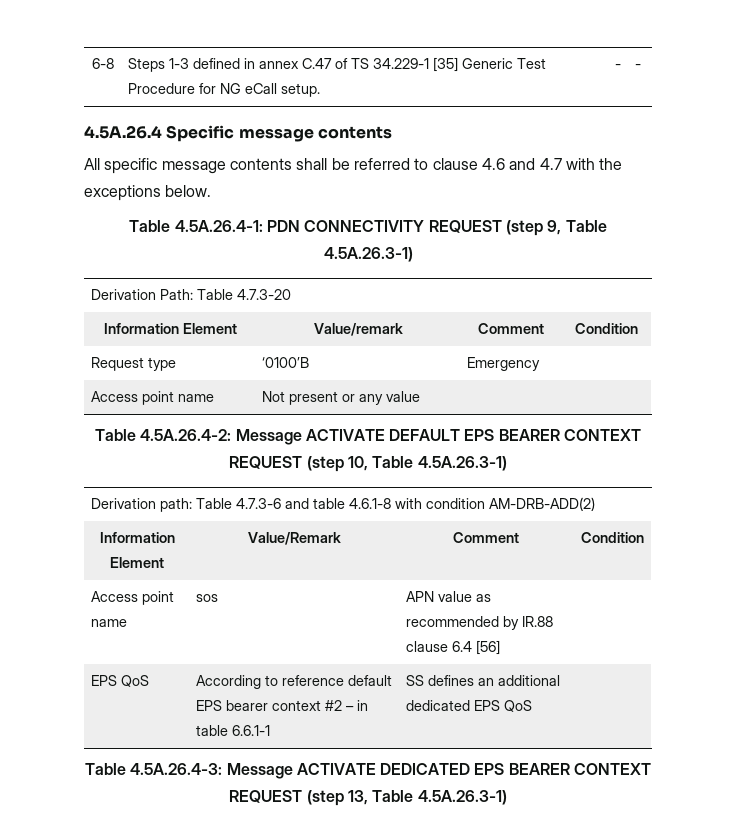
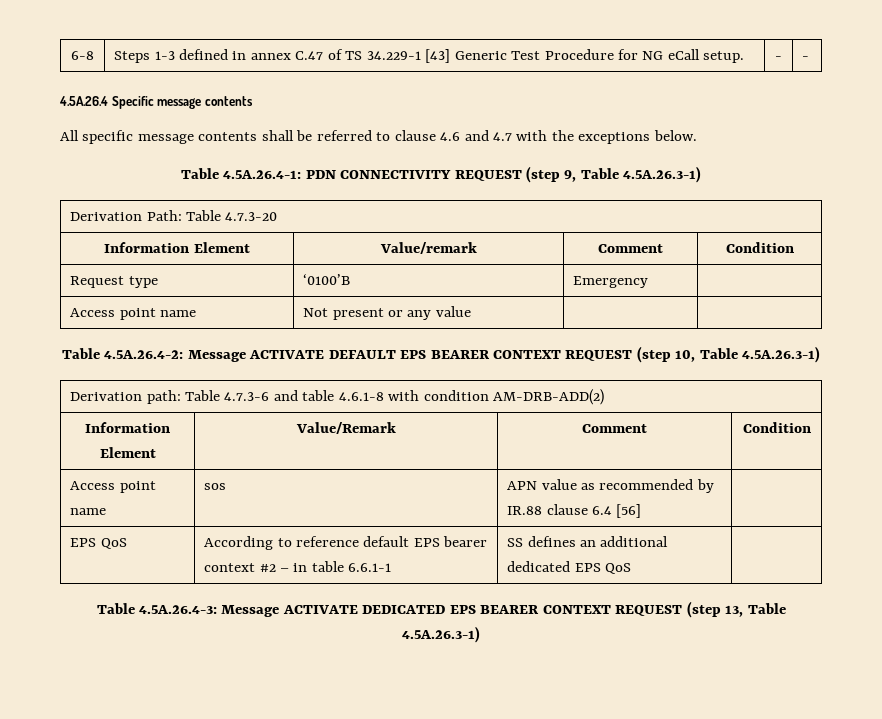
[433,57,459,72] [35] -> [425,49,451,63] [43]

